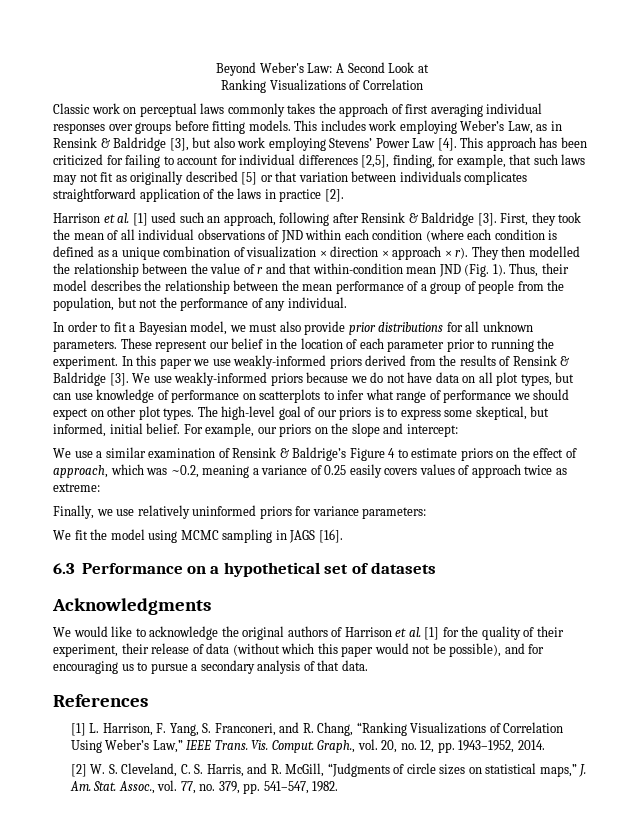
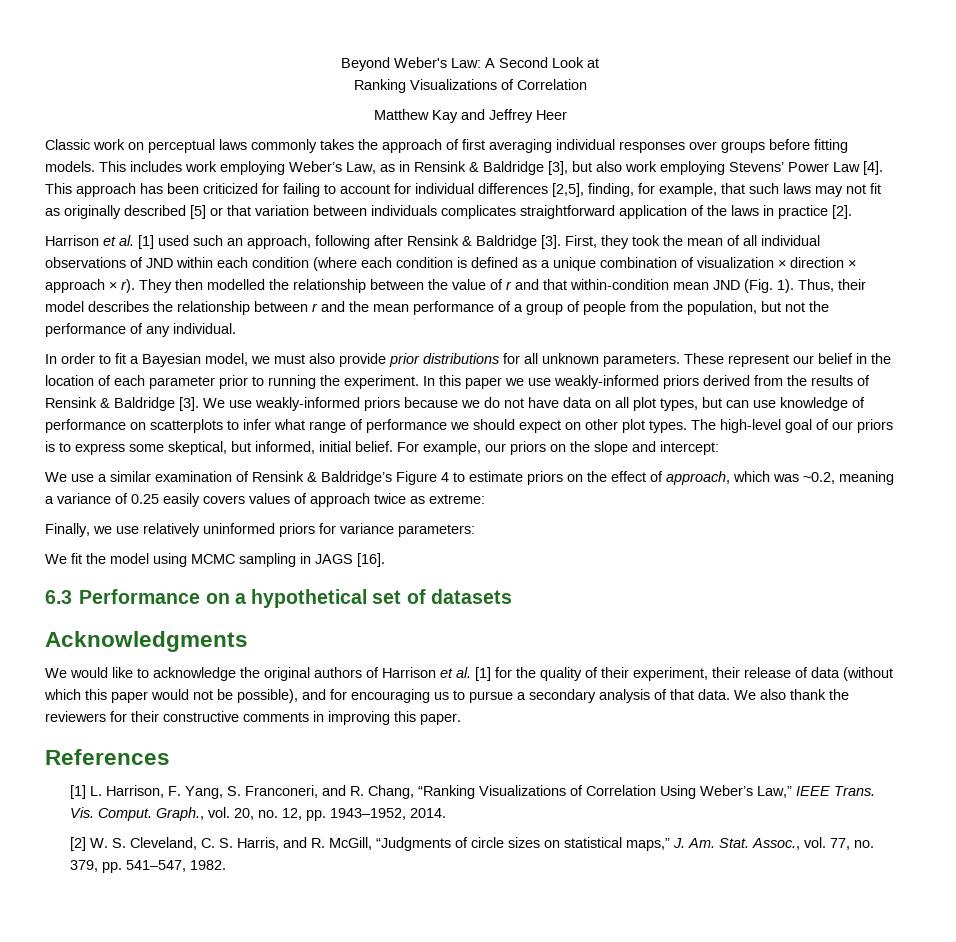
(423, 84) none -> [373,109,567,123] // Matthew Kay and Jeffrey Heer
(279, 285) none -> [312,301,345,312] r and
[292,447,347,461] Baldrige’s -> [321,471,392,485] Baldridge’s
(368, 665) none -> [734,689,849,700] [45,711,461,725] We also thank the reviewers for their constructive comments in improving this paper.

